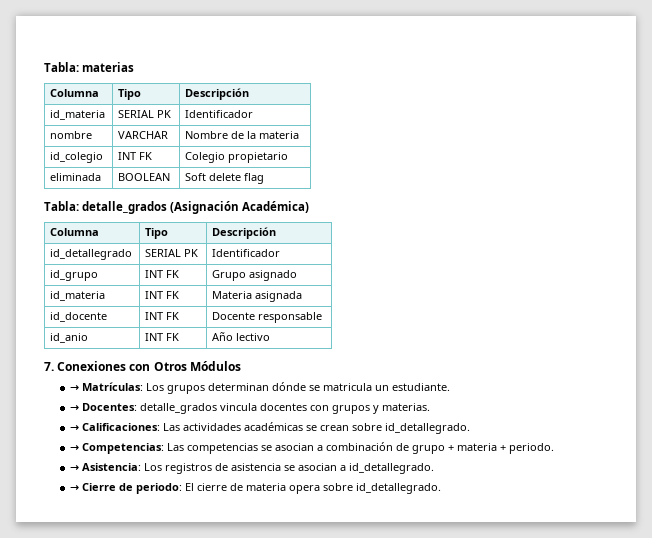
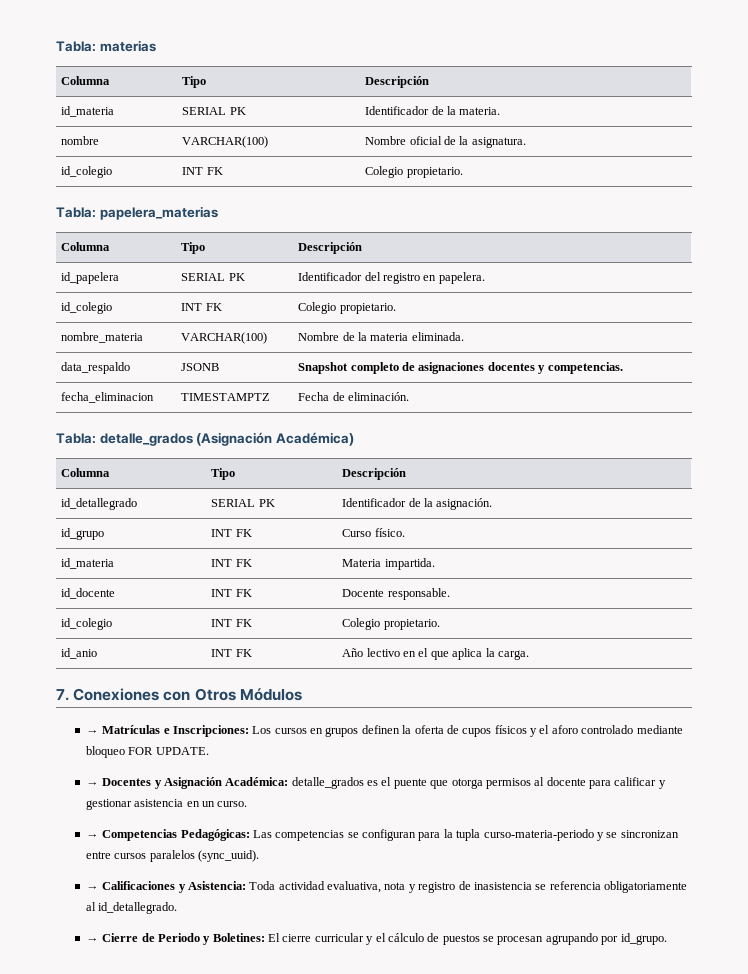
(254, 114) none -> [431,106,501,115] de la materia.
[118,131,169,139] [185,131,300,139] [50,152,104,163] [118,152,153,160] [185,152,289,163] [50,173,102,181] [118,173,171,181] [185,173,265,184] VARCHAR | Nombre de la materia // id_colegio | INT FK | Colegio propietario // eliminada | BOOLEAN | Soft delete flag -> [182,136,269,148] [365,136,526,148] [61,166,113,178] [182,167,223,175] [365,166,463,178] [56,206,218,220] [61,242,111,251] [181,242,206,254] [298,242,363,254] [61,272,120,284] [181,273,245,281] [298,272,485,284] [61,302,113,314] [181,303,222,311] [298,302,396,314] [61,332,144,343] [181,332,268,344] [298,332,464,341] [61,362,131,374] [181,363,220,371] [298,362,623,374] [61,392,155,403] [181,393,271,401] [298,392,410,401] VARCHAR(100) | Nombre oficial de la asignatura. // id_colegio | INT FK | Colegio propietario. // Tabla: papelera_materias // Columna | Tipo | Descripción // id_papelera | SERIAL PK | Identificador del registro en papelera. // id_colegio | INT FK | Colegio propietario. // nombre_materia | VARCHAR(100) | Nombre de la materia eliminada. // data_respaldo | JSONB | Snapshot completo de asignaciones docentes y competencias. // fecha_eliminacion | TIMESTAMPTZ | Fecha de eliminación.
(281, 253) none -> [408,498,493,510] de la asignación.
[212,270,298,281] Grupo asignado -> [342,528,405,537] Curso físico.
[255,291,303,302] asignada -> [384,558,435,570] impartida.
[258,312,323,323] responsable -> [387,588,450,600] [61,618,113,630] [211,619,252,627] [342,618,440,630] responsable. // id_colegio | INT FK | Colegio propietario.
(271, 337) none -> [403,648,529,660] en el que aplica la carga.
[82,382,451,394] [70,403,431,414] [70,422,471,434] [70,442,555,454] [70,463,435,474] [70,483,442,494] Matrículas: Los grupos determinan dónde se matricula un estudiante. // → Docentes: detalle_grados vincula docentes con grupos y materias. // → Calificaciones: Las actividades académicas se crean sobre id_detallegrado. // → Competencias: Las competencias se asocian a combinación de grupo + materia + periodo. // → Asistencia: Los registros de asistencia se asocian a id_detallegrado. // → Cierre de periodo: El cierre de materia opera sobre id_detallegrado. -> [102,725,683,737] [85,746,209,758] [85,777,666,789] [85,799,248,810] [85,829,679,841] [85,850,259,862] [85,881,688,893] [85,902,178,914] [85,933,667,945] Matrículas e Inscripciones: Los cursos en grupos definen la oferta de cupos físicos y el aforo controlado mediante bloqueo FOR UPDATE. // → Docentes y Asignación Académica: detalle_grados es el puente que otorga permisos al docente para calificar y gestionar asistencia en un curso. // → Competencias Pedagógicas: Las competencias se configuran para la tupla curso-materia-periodo y se sincronizan entre cursos paralelos (sync_uuid). // → Calificaciones y Asistencia: Toda actividad evaluativa, nota y registro de inasistencia se referencia obligatoriamente al id_detallegrado. // → Cierre de Periodo y Boletines: El cierre curricular y el cálculo de puestos se procesan agrupando por id_grupo.

